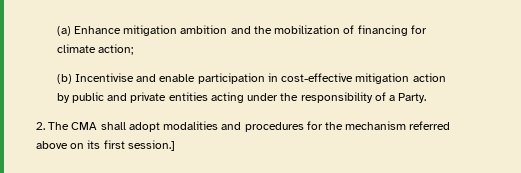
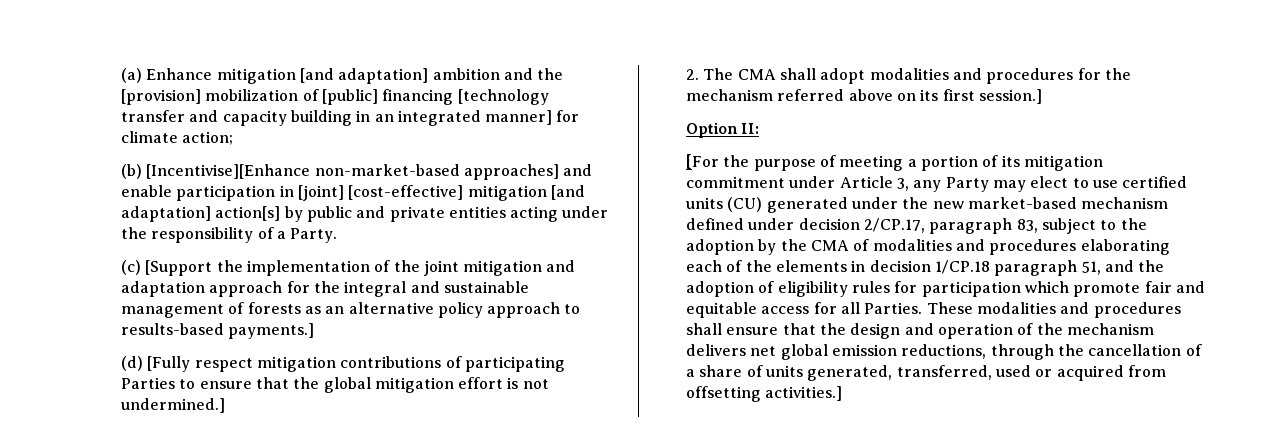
(178, 30) none -> [299,68,429,84] [and adaptation]
(272, 30) none -> [120,89,201,105] [provision]
[357,25,408,36] financing -> [321,89,549,105] [120,110,553,126] [public] financing [technology transfer and capacity building in an integrated manner]
[74,73,134,82] Incentivise -> [146,164,559,180] [Incentivise][Enhance non-market-based approaches]
[281,73,446,84] cost-effective mitigation action -> [297,185,585,201] [120,206,281,222] [joint] [cost-effective] mitigation [and adaptation] action[s]
(427, 98) none -> [120,260,576,276] [120,281,529,297] [120,302,581,318] [120,323,315,339] [120,356,565,372] [120,377,549,393] [120,398,225,413] // (c) [Support the implementation of the joint mitigation and adaptation approach for the integral and sustainable management of forests as an alternative policy approach to results-based payments.] // (d) [Fully respect mitigation contributions of participating Parties to ensure that the global mitigation effort is not undermined.]
(175, 145) none -> [685,122,760,138] [685,154,1103,171] [685,176,1188,192] [685,197,1169,213] [685,218,1147,234] [685,239,1170,255] [685,260,1165,276] [685,281,1205,297] [685,302,1181,318] [685,323,1154,339] [685,344,1202,360] [685,365,1166,381] [685,386,843,402] // Option II: // [For the purpose of meeting a portion of its mitigation commitment under Article 3, any Party may elect to use certified units (CU) generated under the new market-based mechanism defined under decision 2/CP.17, paragraph 83, subject to the adoption by the CMA of modalities and procedures elaborating each of the elements in decision 1/CP.18 paragraph 51, and the adoption of eligibility rules for participation which promote fair and equitable access for all Parties. These modalities and procedures shall ensure that the design and operation of the mechanism delivers net global emission reductions, through the cancellation of a share of units generated, transferred, used or acquired from offsetting activities.]

